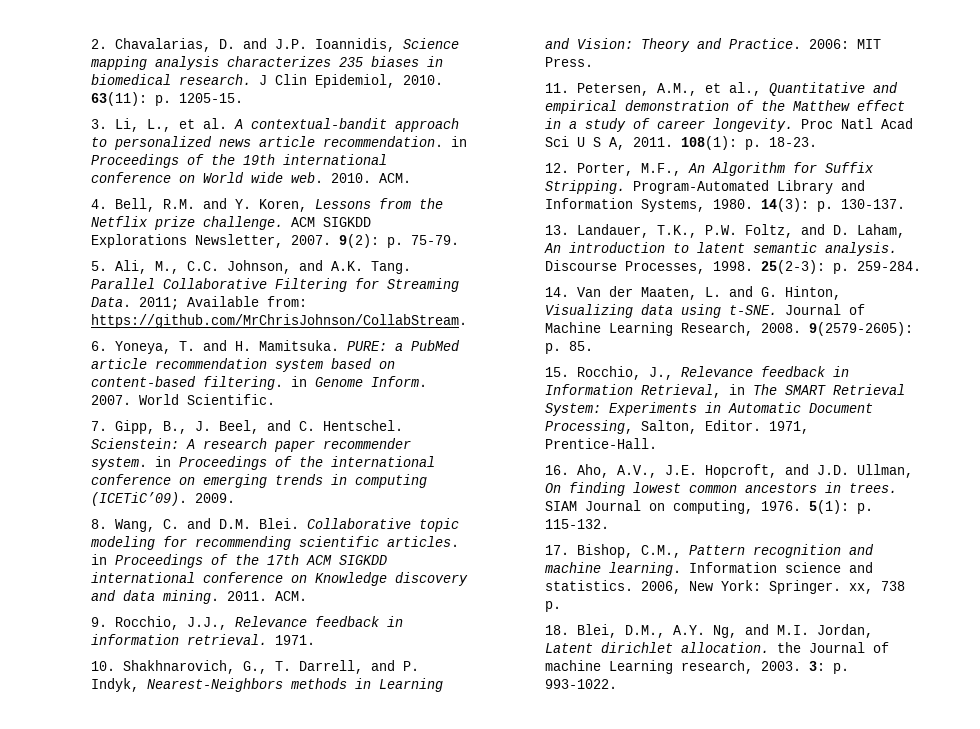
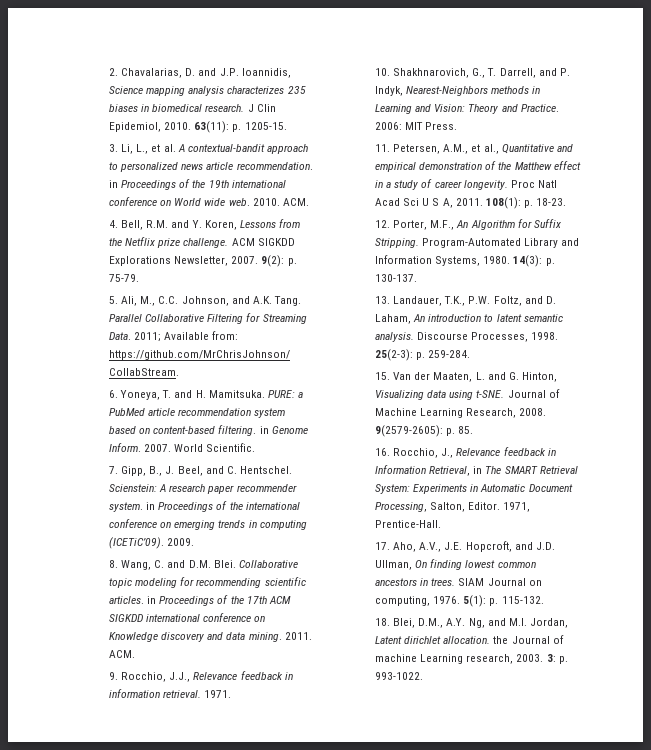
[544,287,569,297] 14. -> [375,372,391,380] 15.
[544,367,569,377] 15. -> [375,448,391,456] 16.
[544,465,569,475] 16. -> [375,542,391,550] 17.
[544,544,874,558] [544,562,873,576] [544,580,905,594] [544,601,561,612] // 17. Bishop, C.M., Pattern recognition and machine learning. Information science and statistics. 2006, New York: Springer. xx, 738 p. -> (544, 600) none

